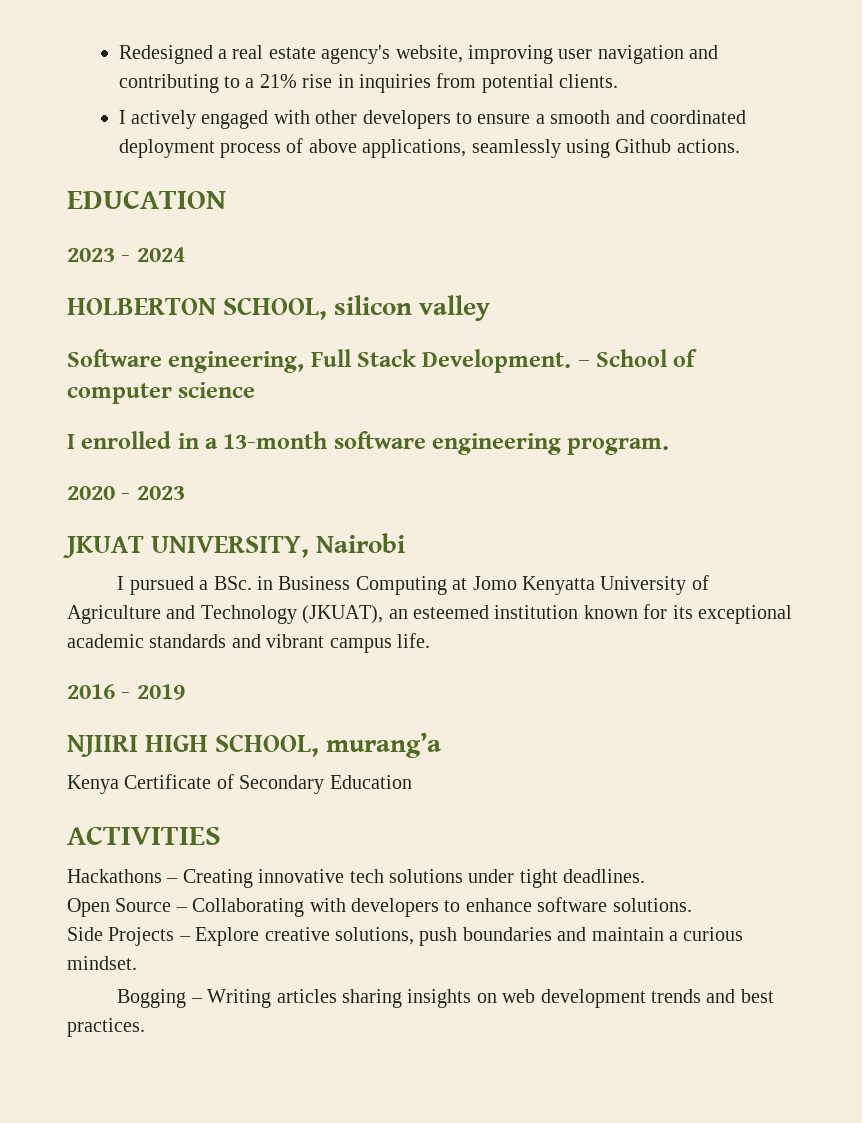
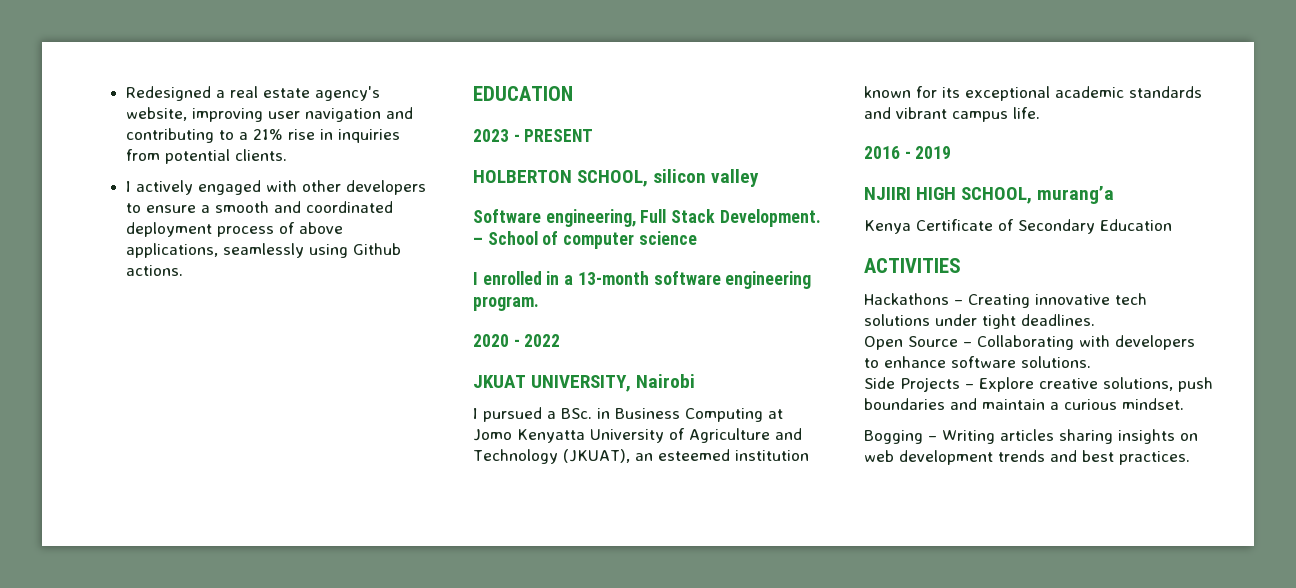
[136,247,185,262] 2024 -> [524,129,594,142] PRESENT
[136,486,185,500] 2023 -> [524,334,561,347] 2022

